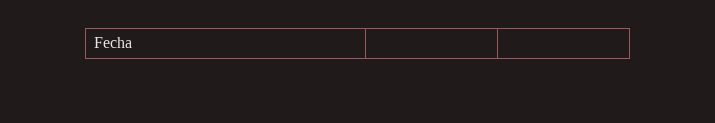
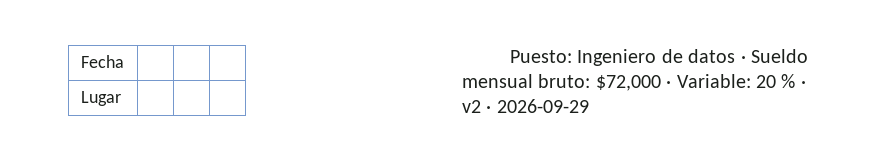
(132, 42) none -> [80,91,121,106] [510,49,809,66] [462,74,806,91] [462,99,589,113] | // Lugar | | | // Puesto: Ingeniero de datos · Sueldo mensual bruto: $72,000 · Variable: 20 % · v2 · 2026-09-29

